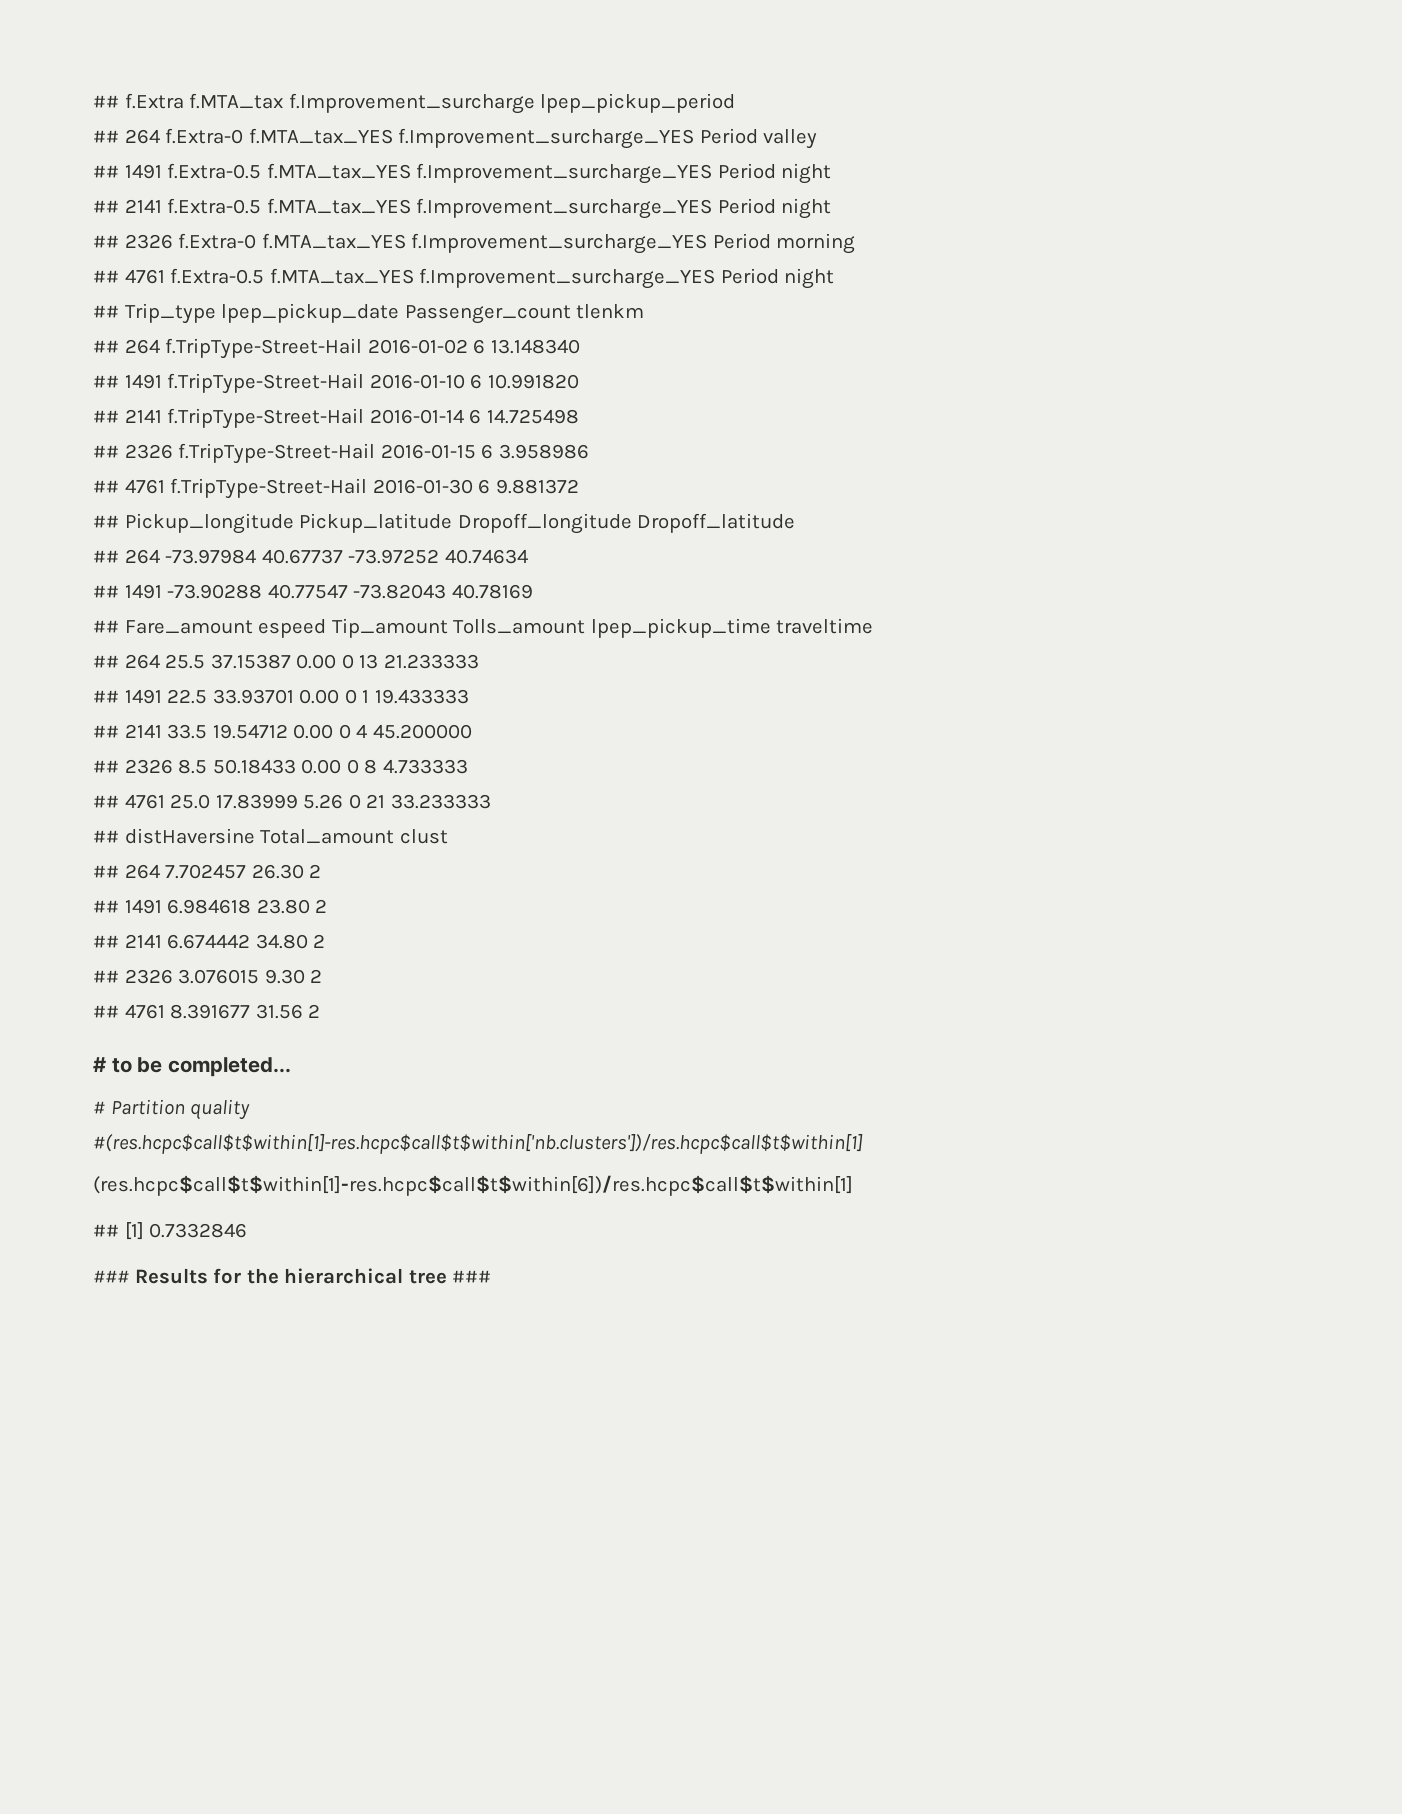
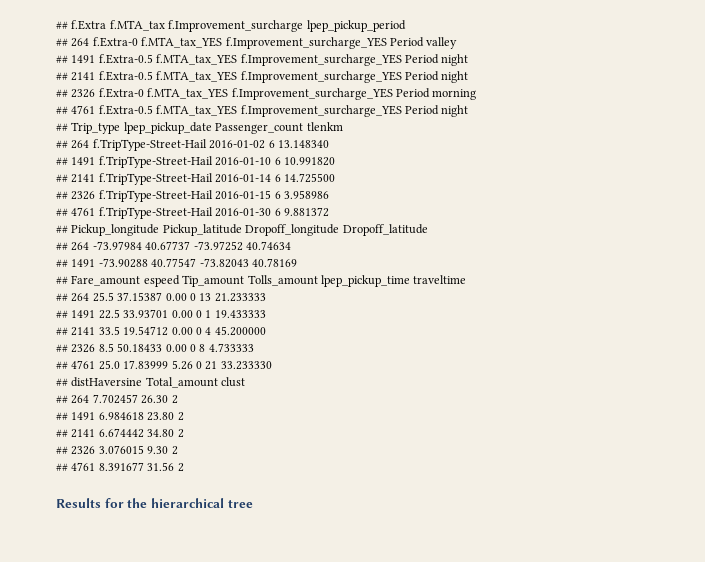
[486,409,579,424] 14.725498 -> [283,173,335,183] 14.725500
[390,794,491,809] 33.233333 -> [220,361,272,370] 33.233330
[93,1057,292,1077] [93,1099,251,1120] [93,1134,863,1154] [93,1175,853,1196] [93,1222,248,1240] [93,1270,129,1283] # to be completed... // # Partition quality // #(res.hcpc$call$t$within[1]-res.hcpc$call$t$within['nb.clusters'])/res.hcpc$call$t$within[1] // (res.hcpc$call$t$within[1]-res.hcpc$call$t$within[6])/res.hcpc$call$t$within[1] // ## [1] 0.7332846 // ### -> (184, 467) none
[452,1270,492,1283] ### -> (253, 504) none

